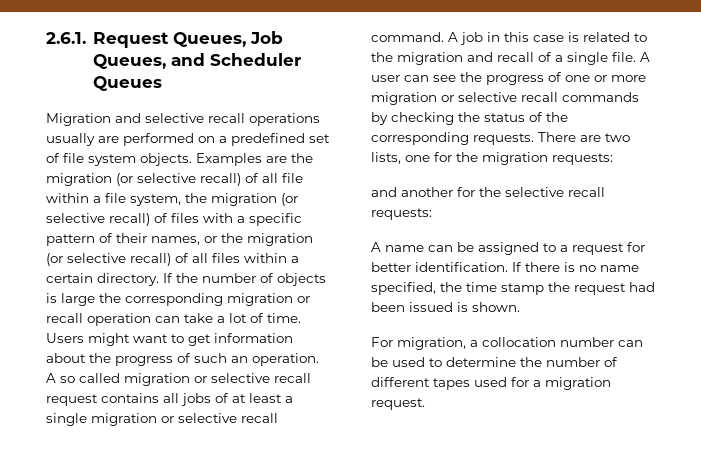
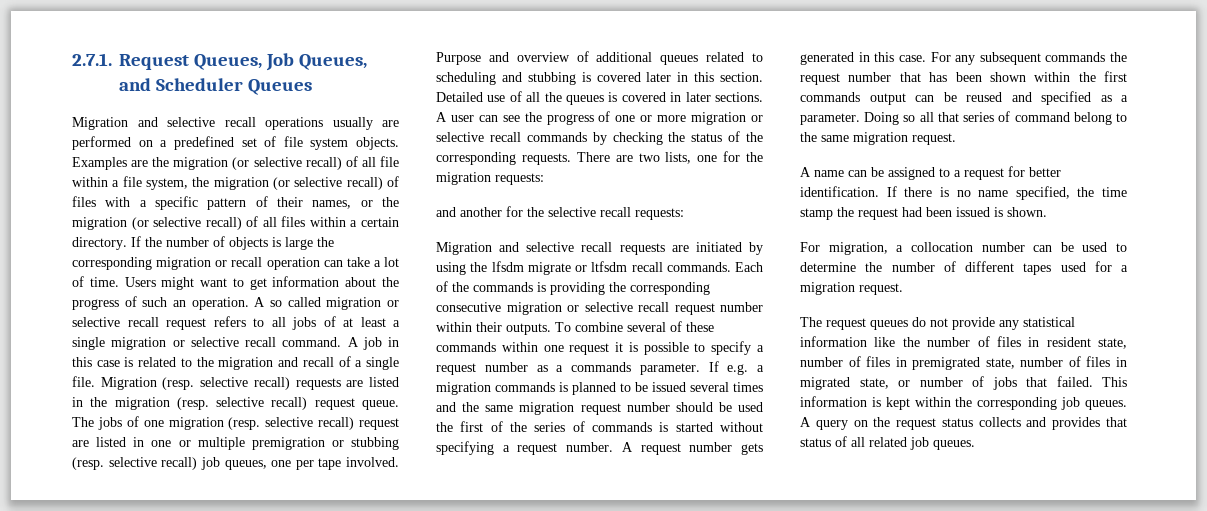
[46,32,86,44] 2.6.1. -> [72,53,112,66] 2.7.1.
[101,393,159,403] contains -> [213,316,264,327] refers to
(636, 57) none -> [100,377,399,390] [72,397,399,410] [72,416,399,430] [72,437,399,450] [72,457,399,470] [436,51,763,65] [436,72,763,85] [436,91,763,105] Migration (resp. selective recall) requests are listed in the migration (resp. selective recall) request queue. The jobs of one migration (resp. selective recall) request are listed in one or multiple premigration or stubbing (resp. selective recall) job queues, one per tape involved. Purpose and overview of additional queues related to scheduling and stubbing is covered later in this section. Detailed use of all the queues is covered in later sections.
(432, 214) none -> [436,242,763,255] [436,261,763,275] [436,281,710,295] [436,302,763,315] [436,321,714,335] [436,341,764,355] [436,361,764,375] [436,382,763,395] [436,402,763,415] [436,421,763,432] [436,441,763,455] [800,52,1127,65] [800,71,1127,85] [800,91,1128,105] [800,111,1127,125] [800,132,956,145] // Migration and selective recall requests are initiated by using the lfsdm migrate or ltfsdm recall commands. Each of the commands is providing the corresponding consecutive migration or selective recall request number within their outputs. To combine several of these commands within one request it is possible to specify a request number as a commands parameter. If e.g. a migration commands is planned to be issued several times and the same migration request number should be used the first of the series of commands is started without specifying a request number. A request number gets generated in this case. For any subsequent commands the request number that has been shown within the first commands output can be reused and specified as a parameter. Doing so all that series of command belong to the same migration request.
(425, 404) none -> [800,317,1075,330] [800,336,1127,349] [800,356,1127,370] [800,376,1127,390] [800,396,1127,410] [800,417,1127,430] [800,436,975,450] // The request queues do not provide any statistical information like the number of files in resident state, number of files in premigrated state, number of files in migrated state, or number of jobs that failed. This information is kept within the corresponding job queues. A query on the request status collects and provides that status of all related job queues.

